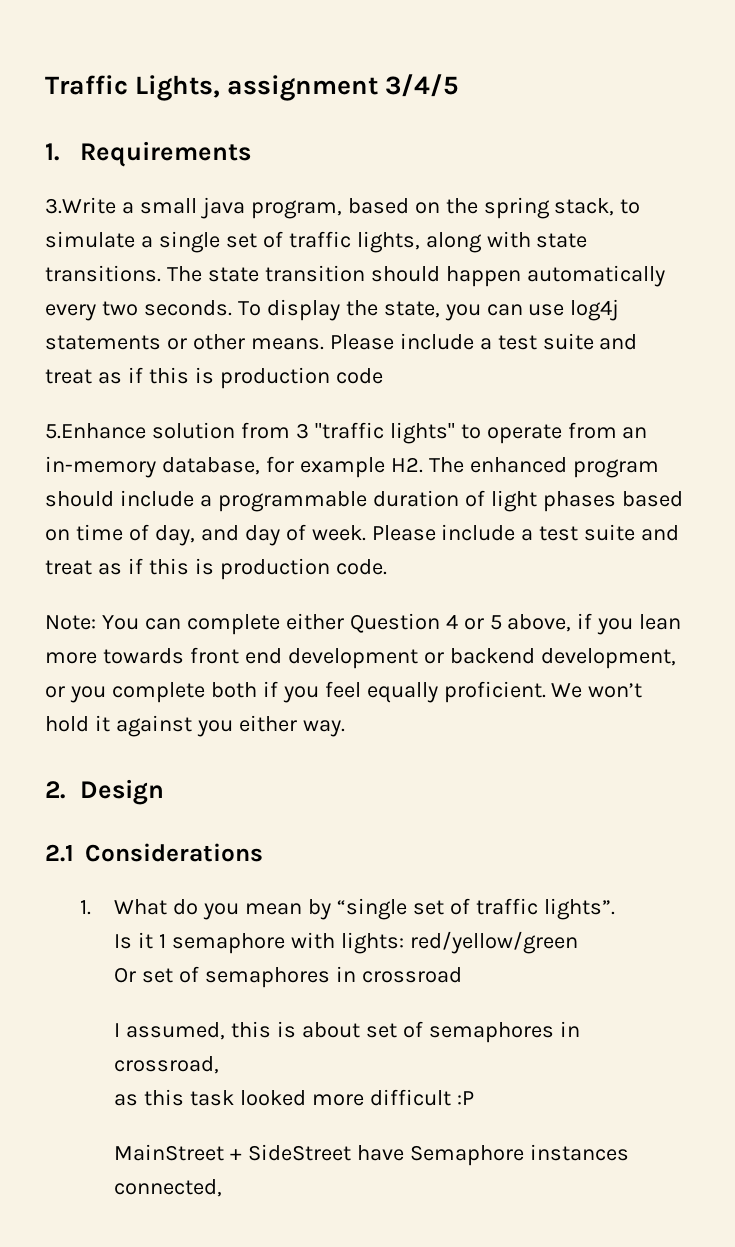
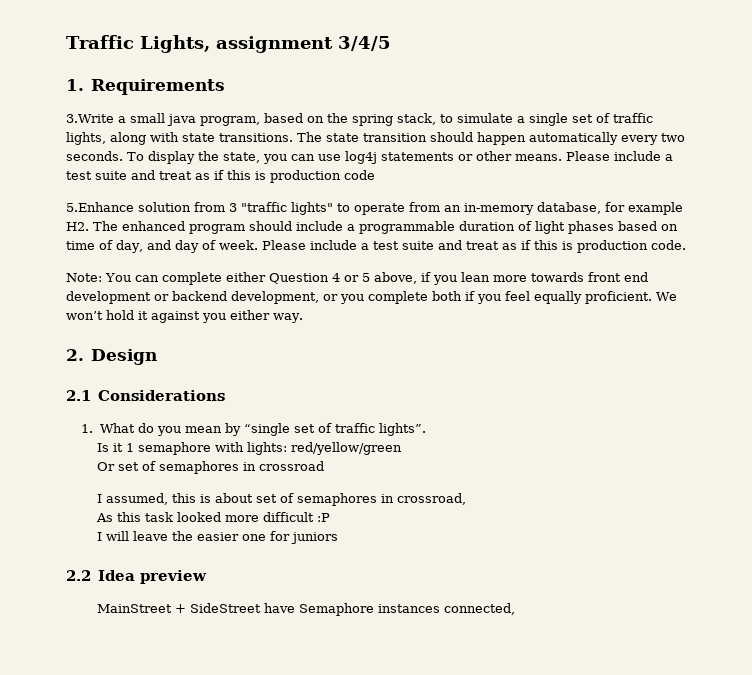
[114,1094,139,1106] as -> [95,513,113,522] As
(474, 1098) none -> [96,531,338,544] [66,570,207,584] // I will leave the easier one for juniors // 2.2 Idea preview

